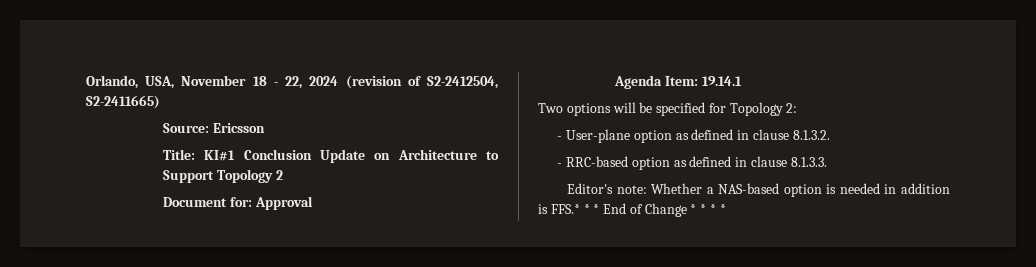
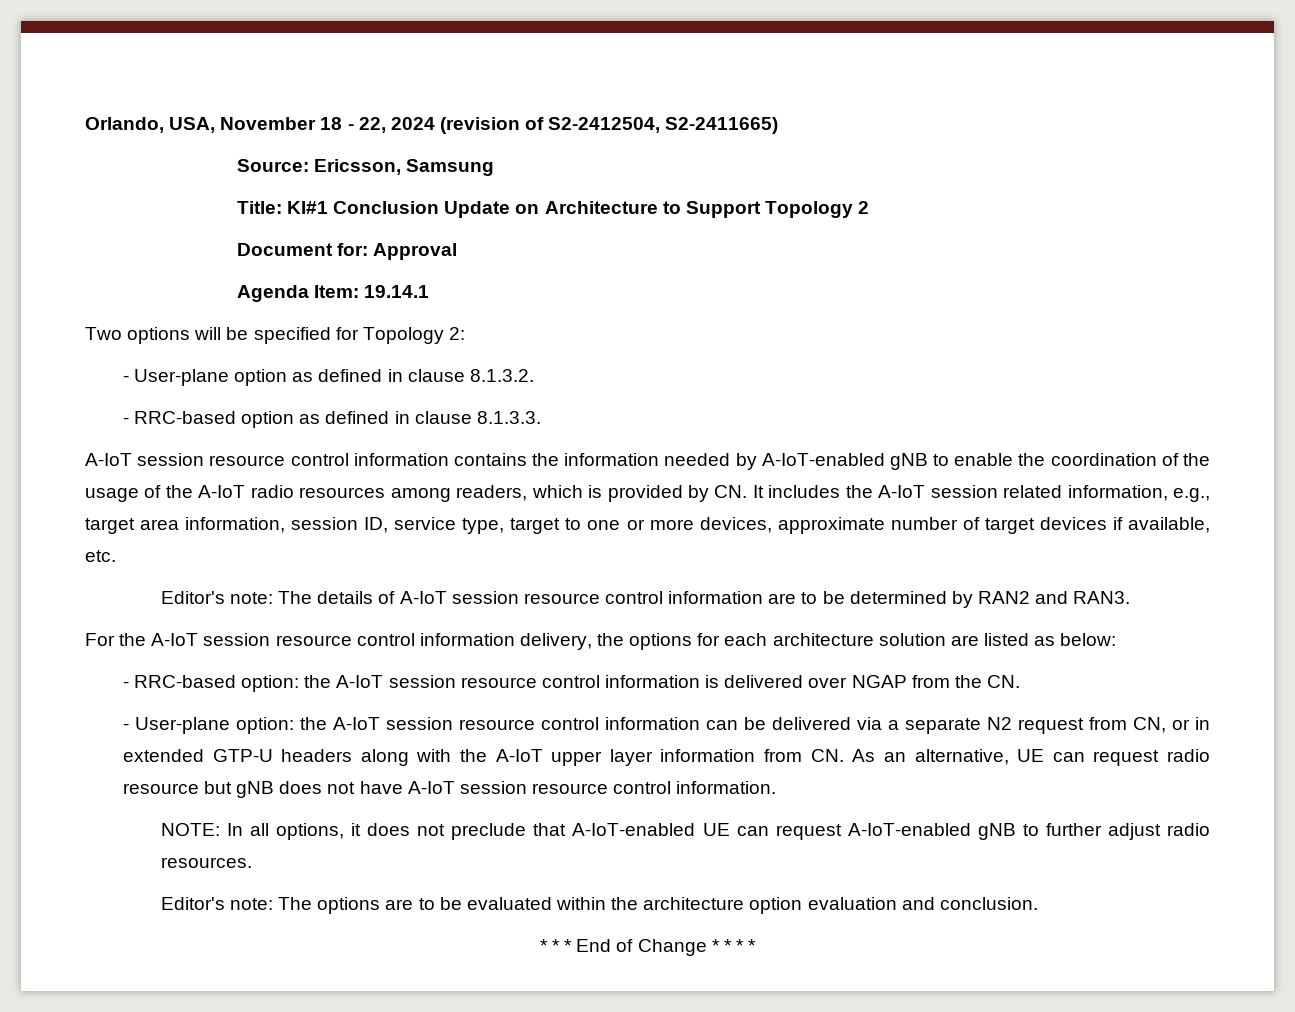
[212,123,265,133] Ericsson -> [313,159,495,176] Ericsson, Samsung
[566,183,951,197] [538,204,580,214] Editor's note: Whether a NAS-based option is needed in addition is FFS.* -> [85,453,1210,470] [85,485,1211,502] [85,517,1210,534] [85,550,116,562] [160,591,1131,608] [85,633,1117,650] [122,675,1020,692] [122,717,1210,734] [122,749,1210,766] [122,781,777,798] [160,823,1210,840] [160,857,252,868] [160,897,1038,914] [539,939,548,952] A-IoT session resource control information contains the information needed by A-IoT-enabled gNB to enable the coordination of the usage of the A-IoT radio resources among readers, which is provided by CN. It includes the A-IoT session related information, e.g., target area information, session ID, service type, target to one or more devices, approximate number of target devices if available, etc. // Editor's note: The details of A-IoT session resource control information are to be determined by RAN2 and RAN3. // For the A-IoT session resource control information delivery, the options for each architecture solution are listed as below: // - RRC-based option: the A-IoT session resource control information is delivered over NGAP from the CN. // - User-plane option: the A-IoT session resource control information can be delivered via a separate N2 request from CN, or in extended GTP-U headers along with the A-IoT upper layer information from CN. As an alternative, UE can request radio resource but gNB does not have A-IoT session resource control information. // NOTE: In all options, it does not preclude that A-IoT-enabled UE can request A-IoT-enabled gNB to further adjust radio resources. // Editor's note: The options are to be evaluated within the architecture option evaluation and conclusion. // *

